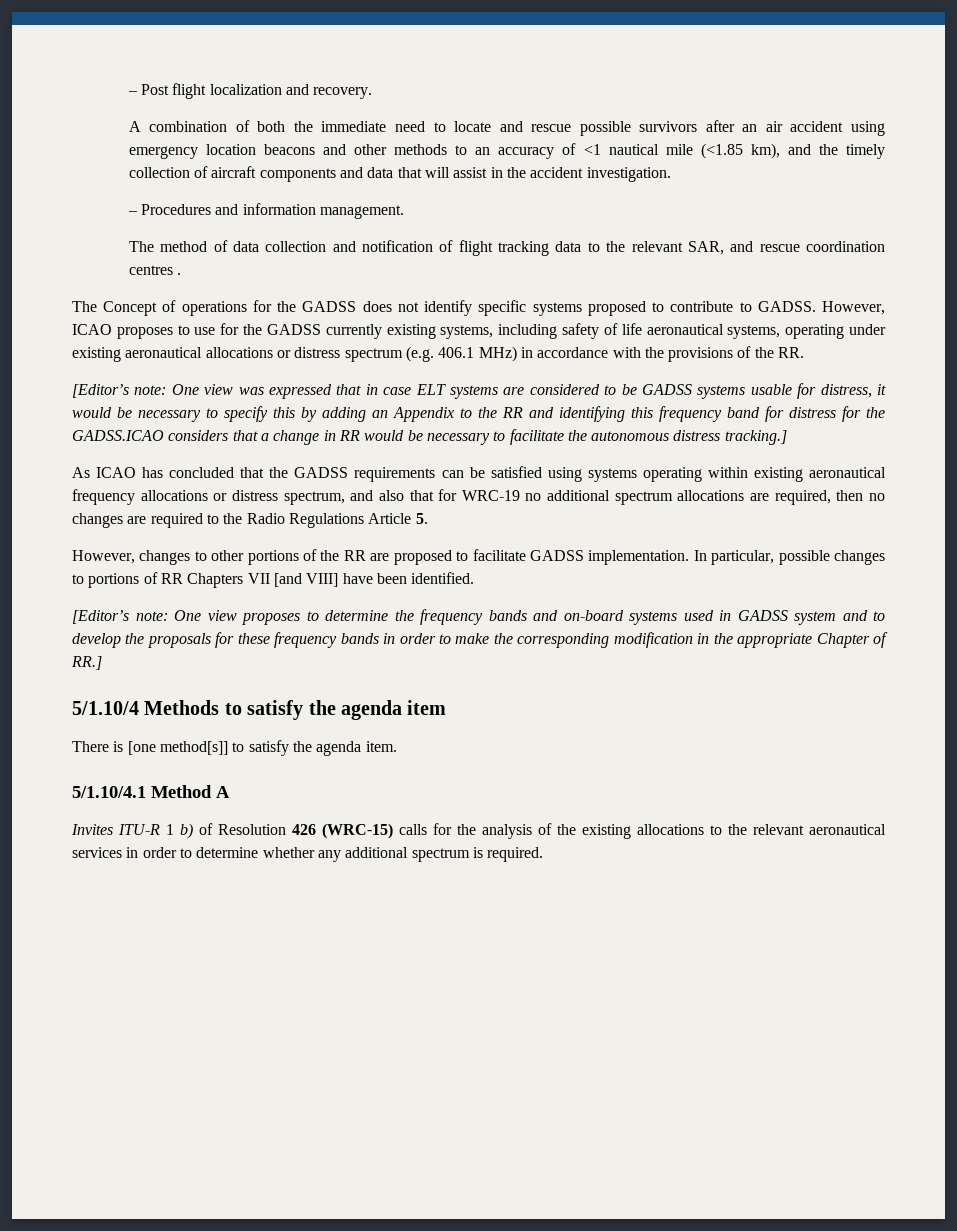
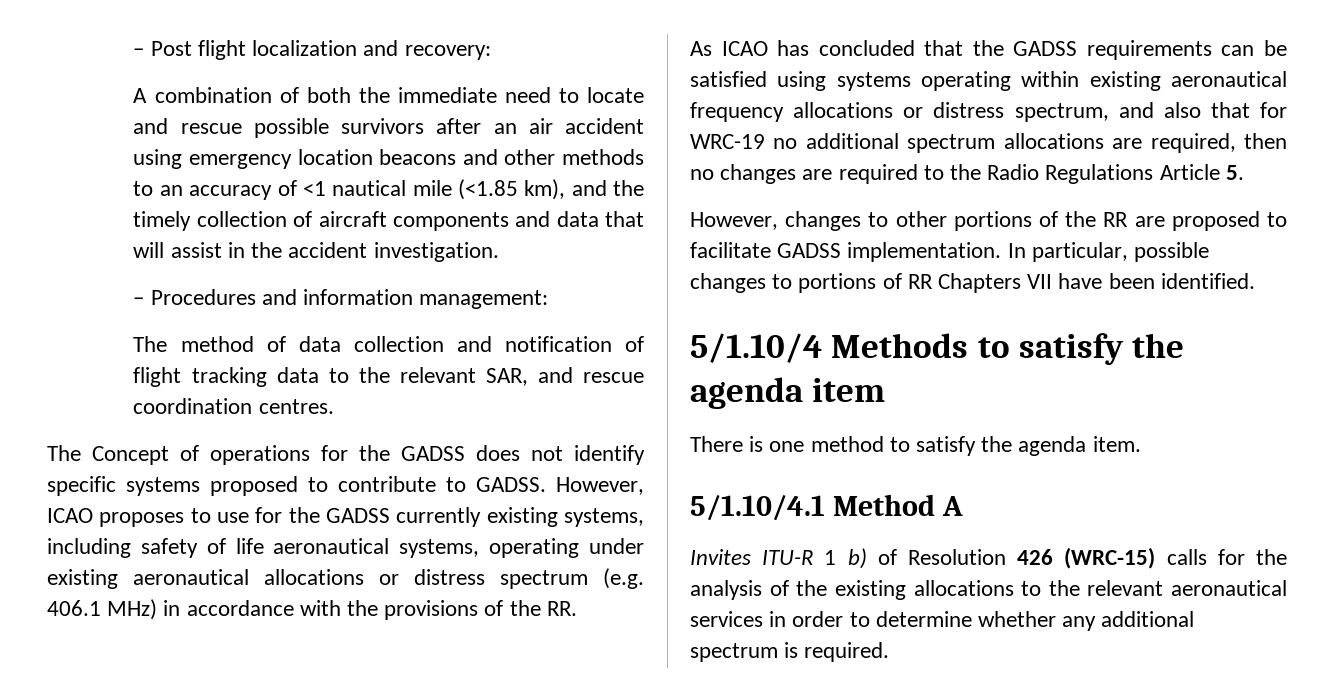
[313,87,373,99] recovery. -> [404,45,491,60] recovery:
[320,205,405,219] management. -> [419,290,549,309] management:
[128,265,182,275] centres . -> [258,399,334,414] centres.
[72,383,886,399] [72,406,885,422] [72,429,787,445] // [Editor’s note: One view was expressed that in case ELT systems are considered to be GADSS systems usable for distress, it would be necessary to specify this by adding an Appendix to the RR and identifying this frequency band for distress for the GADSS.ICAO considers that a change in RR would be necessary to facilitate the autonomous distress tracking.] -> (577, 608) none
[273,573,339,587] [and VIII] -> (1053, 281) none
[72,609,885,625] [72,632,889,648] [71,656,102,670] // [Editor’s note: One view proposes to determine the frequency bands and on-board systems used in GADSS system and to develop the proposals for these frequency bands in order to make the corresponding modification in the appropriate Chapter of RR.] -> (1255, 281) none
[127,741,228,755] [one method[s]] -> [769,436,884,452] one method

